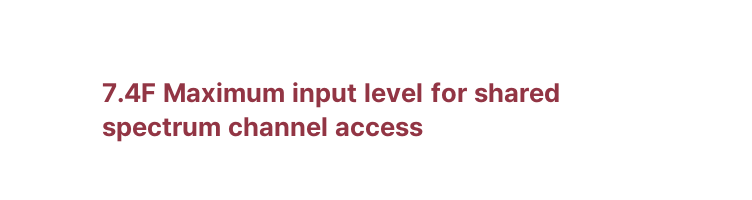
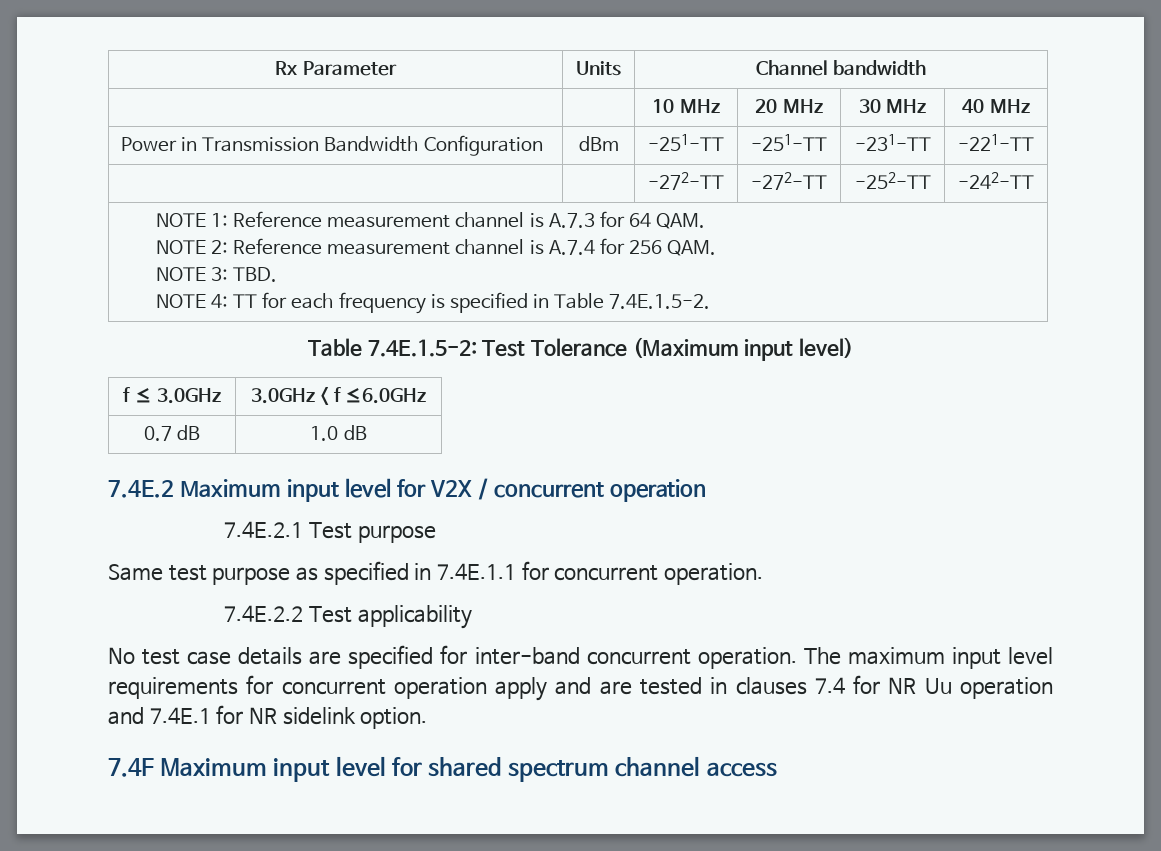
(102, 93) none -> [275,61,397,76] [576,61,621,76] [755,60,927,76] [652,99,720,113] [755,99,823,113] [858,99,927,113] [962,99,1030,113] [121,135,543,156] [578,136,619,151] [648,134,724,151] [751,134,827,151] [854,134,931,151] [958,134,1034,151] [648,172,724,190] [751,172,827,190] [854,172,931,189] [958,172,1034,189] [155,211,706,229] [155,238,717,256] [155,267,278,282] [155,292,711,314] [308,337,853,361] [123,387,221,404] [251,386,426,405] [143,425,201,441] [310,425,367,441] [108,478,707,502] [224,521,436,543] [108,561,763,585] [224,605,472,629] [108,645,1053,669] [108,675,1054,701] [108,705,428,729] Rx Parameter | Units | Channel bandwidth // | | 10 MHz | 20 MHz | 30 MHz | 40 MHz // Power in Transmission Bandwidth Configuration | dBm | -251-TT | -251-TT | -231-TT | -221-TT // | | -272-TT | -272-TT | -252-TT | -242-TT // NOTE 1: Reference measurement channel is A.7.3 for 64 QAM. // NOTE 2: Reference measurement channel is A.7.4 for 256 QAM. // NOTE 3: TBD. // NOTE 4: TT for each frequency is specified in Table 7.4E.1.5-2. // Table 7.4E.1.5-2: Test Tolerance (Maximum input level) // f ≤ 3.0GHz | 3.0GHz < f ≤6.0GHz // 0.7 dB | 1.0 dB // 7.4E.2 Maximum input level for V2X / concurrent operation // 7.4E.2.1 Test purpose // Same test purpose as specified in 7.4E.1.1 for concurrent operation. // 7.4E.2.2 Test applicability // No test case details are specified for inter-band concurrent operation. The maximum input level requirements for concurrent operation apply and are tested in clauses 7.4 for NR Uu operation and 7.4E.1 for NR sidelink option. //

